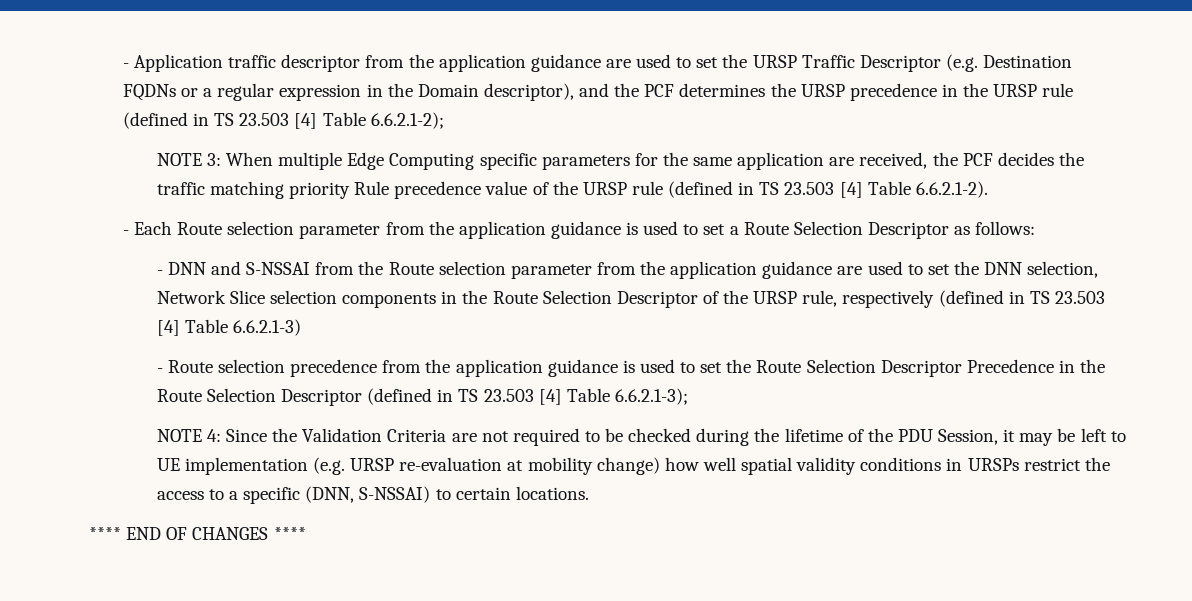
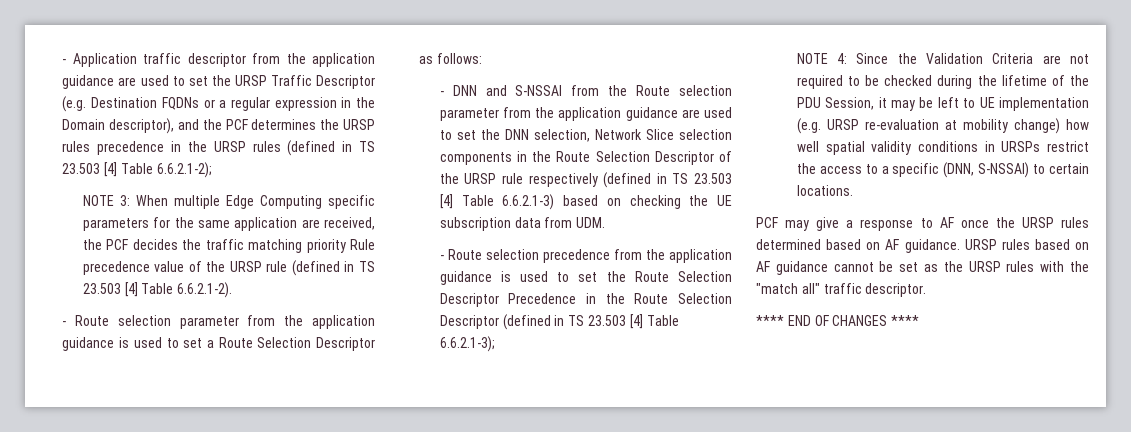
(845, 90) none -> [62,141,91,152] rules
[1042,83,1074,97] rule -> [252,141,281,152] rules
[133,221,172,235] Each -> (67, 323) none
[802,290,838,307] rule, -> [502,173,524,184] rule
(301, 327) none -> [563,195,732,209] [439,217,606,231] based on checking the UE subscription data from UDM.
(589, 493) none -> [756,217,1089,231] [756,239,1089,253] [756,261,1089,275] [756,283,927,297] // PCF may give a response to AF once the URSP rules determined based on AF guidance. URSP rules based on AF guidance cannot be set as the URSP rules with the "match all" traffic descriptor.

